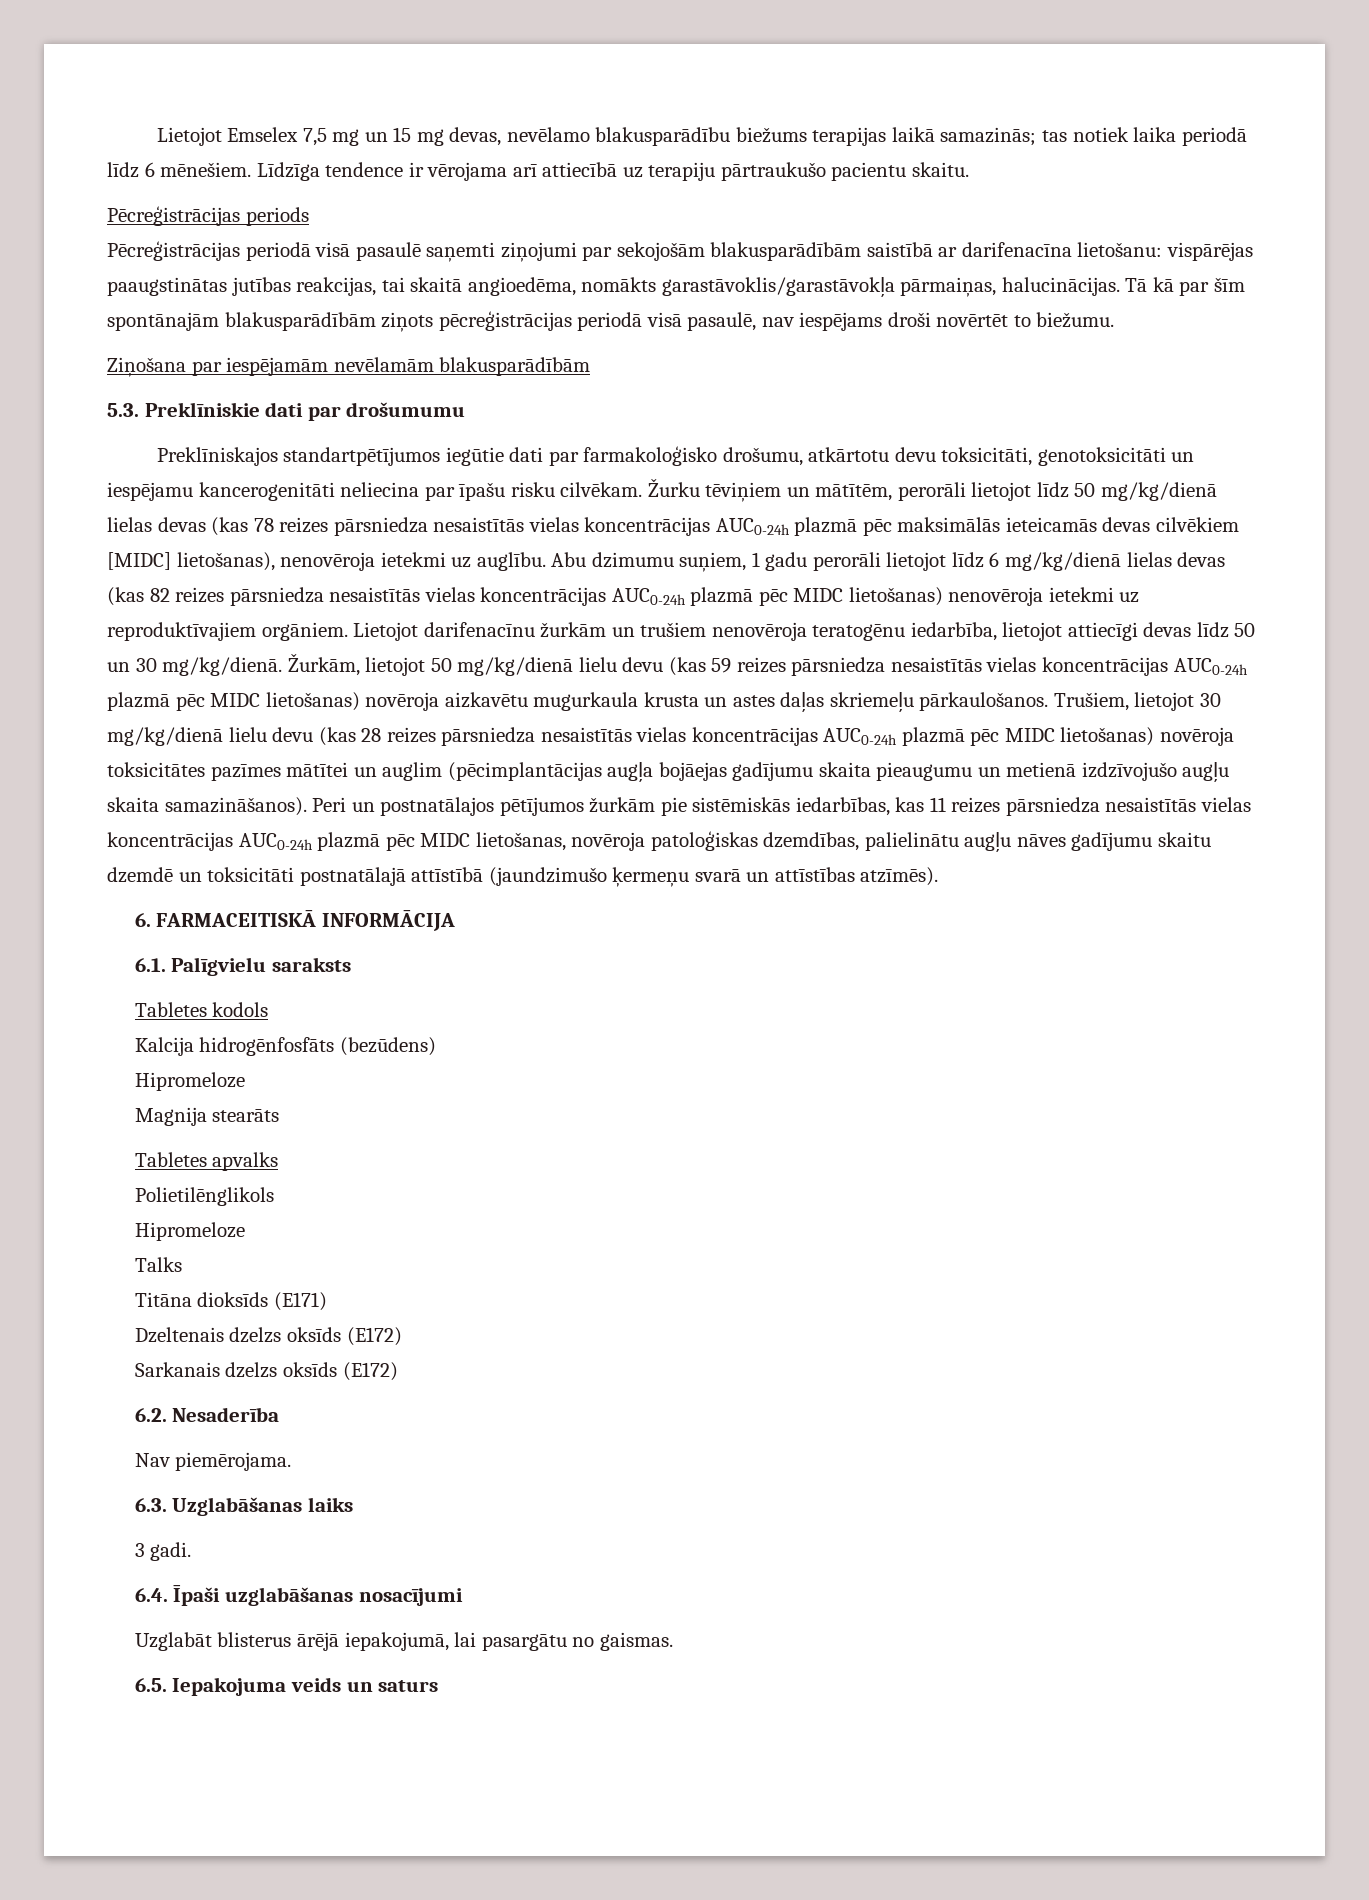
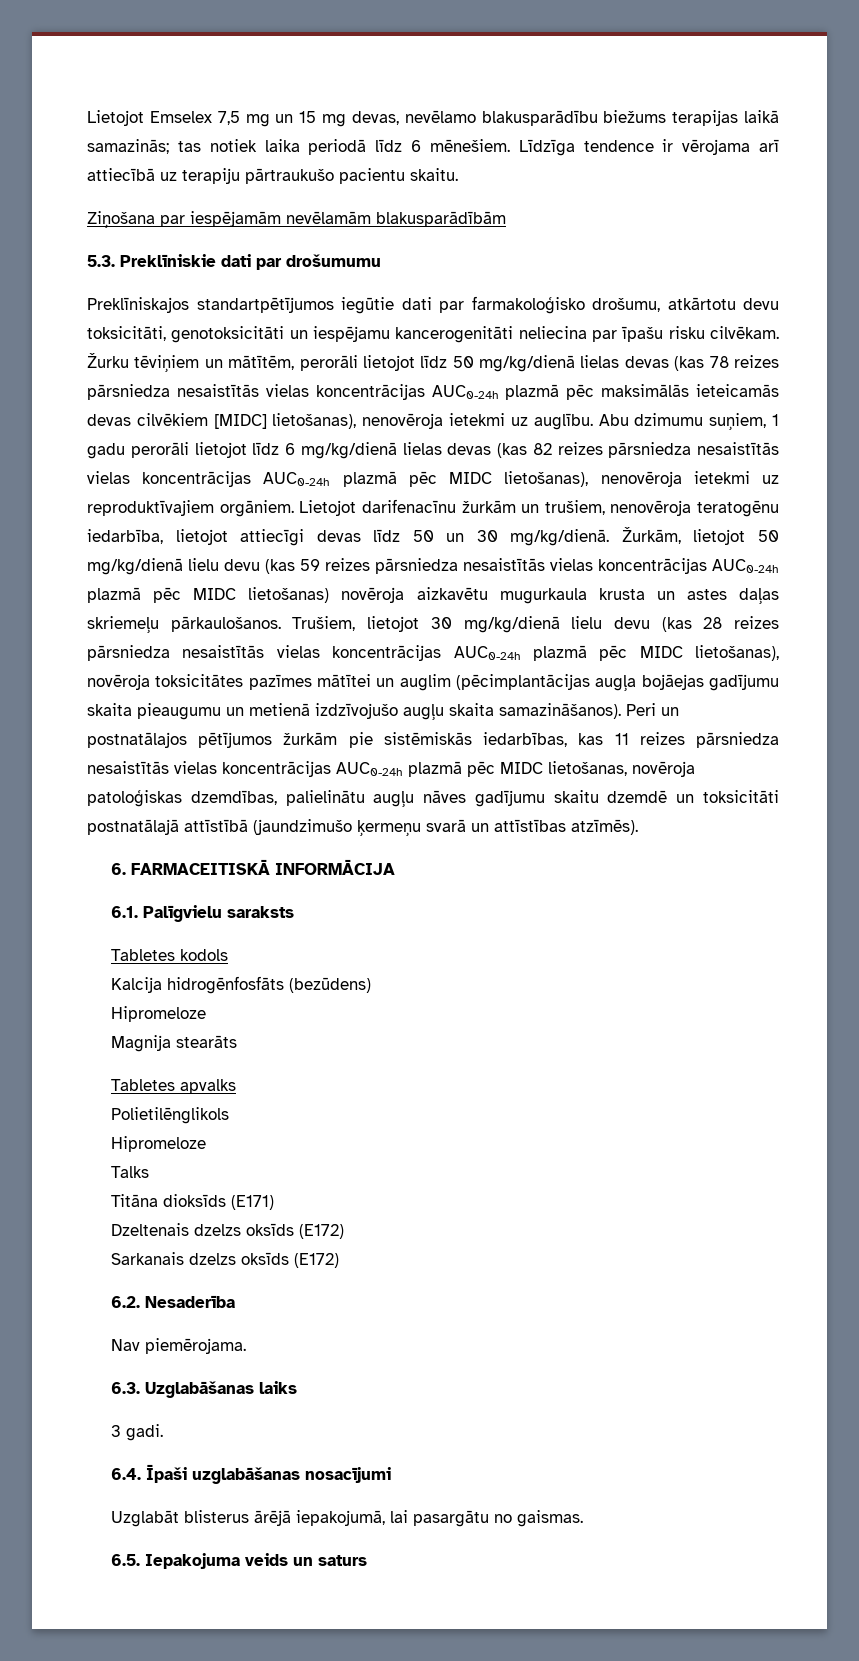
[107,206,309,226] [107,241,1253,262] [107,277,1245,297] [107,311,1115,332] // Pēcreģistrācijas periods // Pēcreģistrācijas periodā visā pasaulē saņemti ziņojumi par sekojošām blakusparādībām saistībā ar darifenacīna lietošanu: vispārējas paaugstinātas jutības reakcijas, tai skaitā angioedēma, nomākts garastāvoklis/garastāvokļa pārmaiņas, halucinācijas. Tā kā par šīm spontānajām blakusparādībām ziņots pēcreģistrācijas periodā visā pasaulē, nav iespējams droši novērtēt to biežumu. -> (458, 174) none
[848,587,943,606] lietošanas) -> [504,471,589,487] lietošanas),
[640,622,707,637] trušiem -> [544,500,605,515] trušiem,
[1060,727,1155,746] lietošanas) -> [695,645,779,661] lietošanas),

